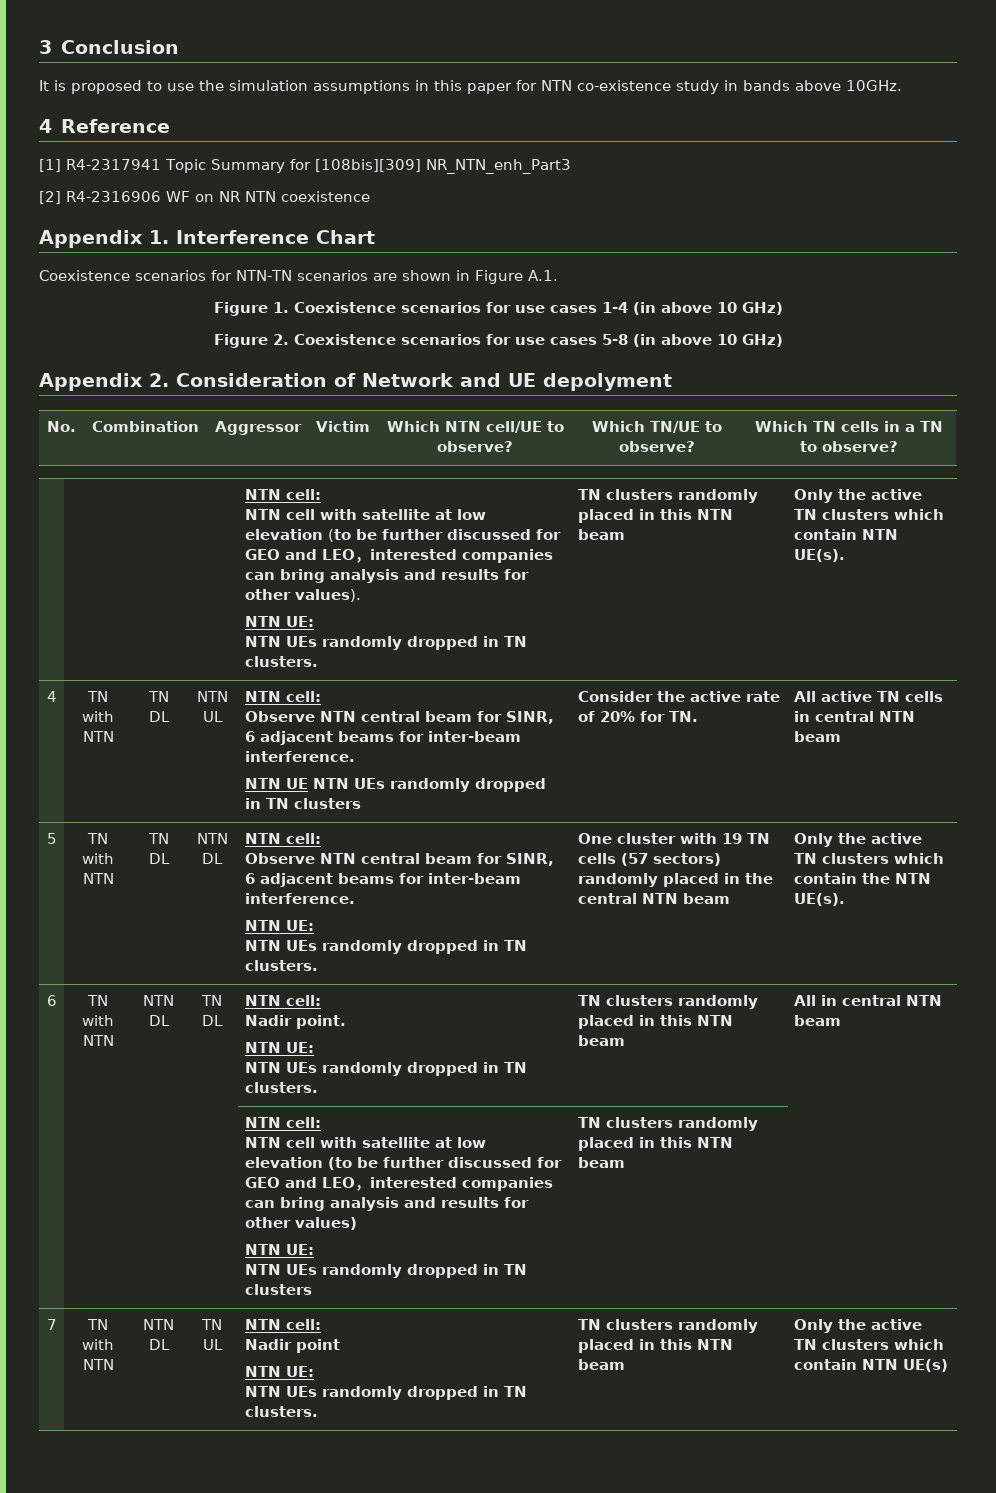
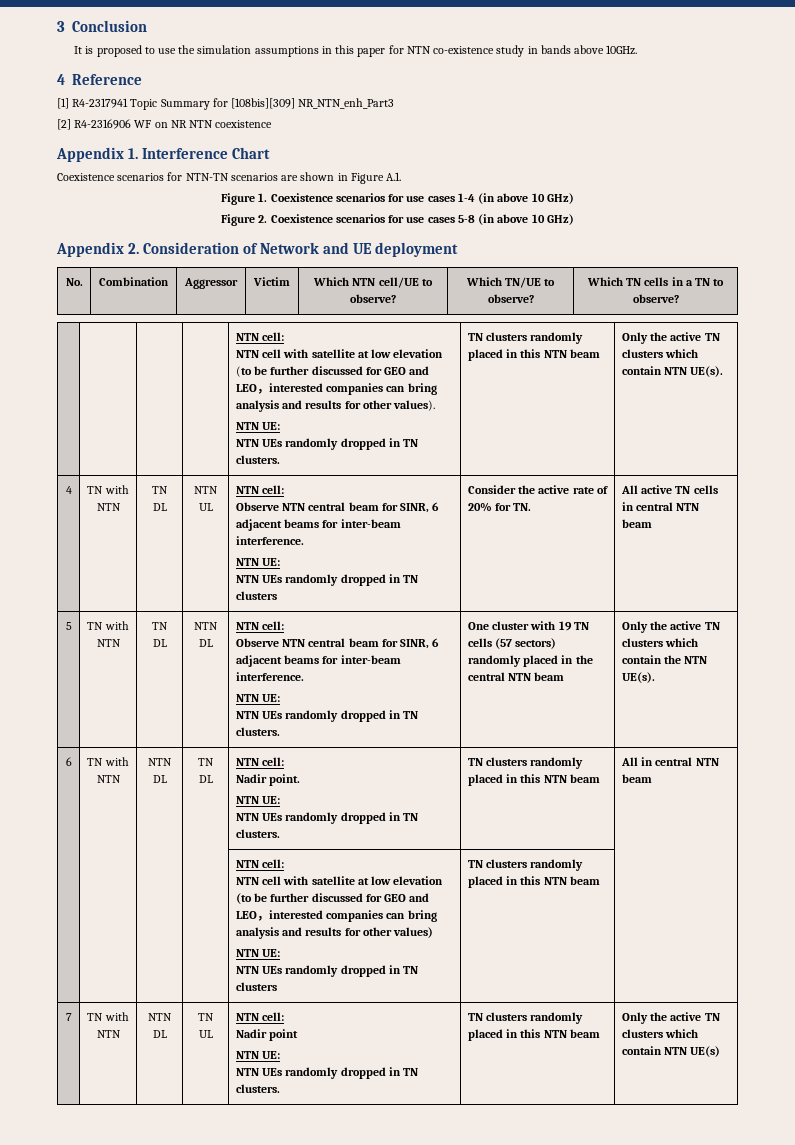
[543,373,672,391] depolyment -> [375,242,459,257] deployment
[286,778,309,789] UE -> [262,558,281,566] UE: //

